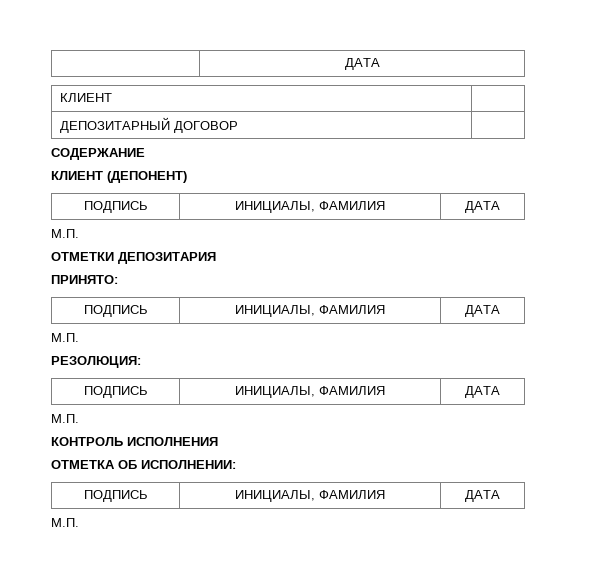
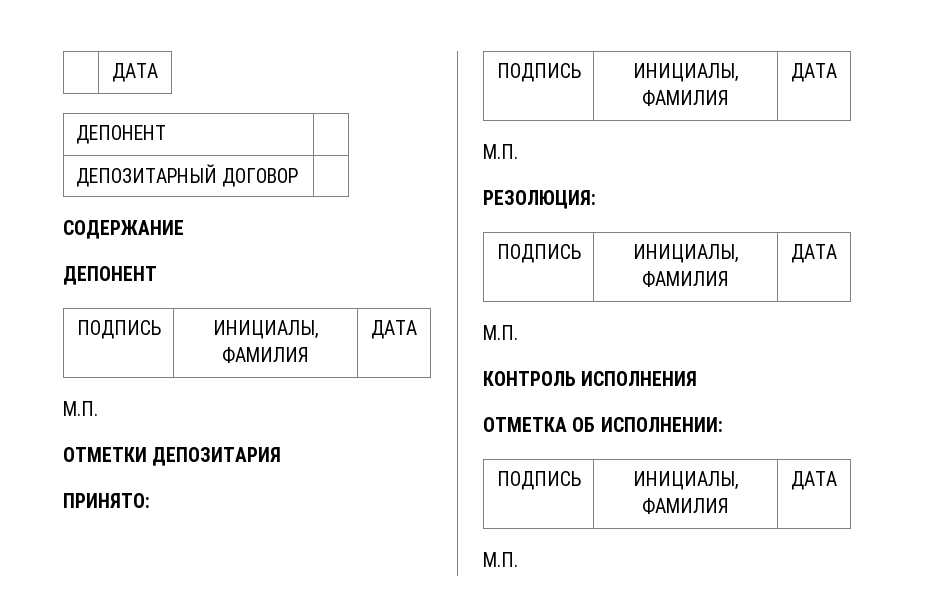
[344,58,380,70] [60,93,113,102] | ДАТА // КЛИЕНТ -> [112,63,158,82] [75,125,166,144] | ДАТА // ДЕПОНЕНТ
[51,171,187,183] КЛИЕНТ (ДЕПОНЕНТ) -> [63,266,157,285] ДЕПОНЕНТ

